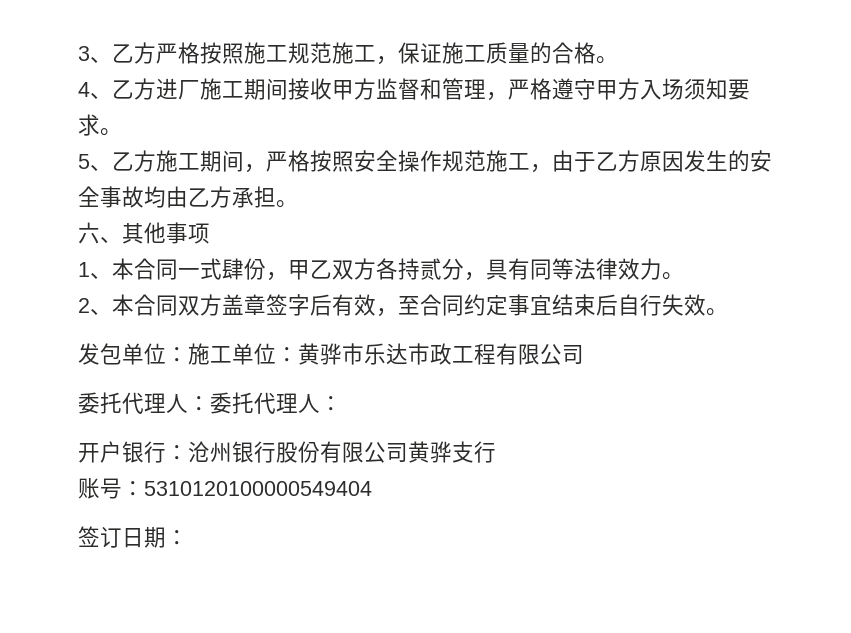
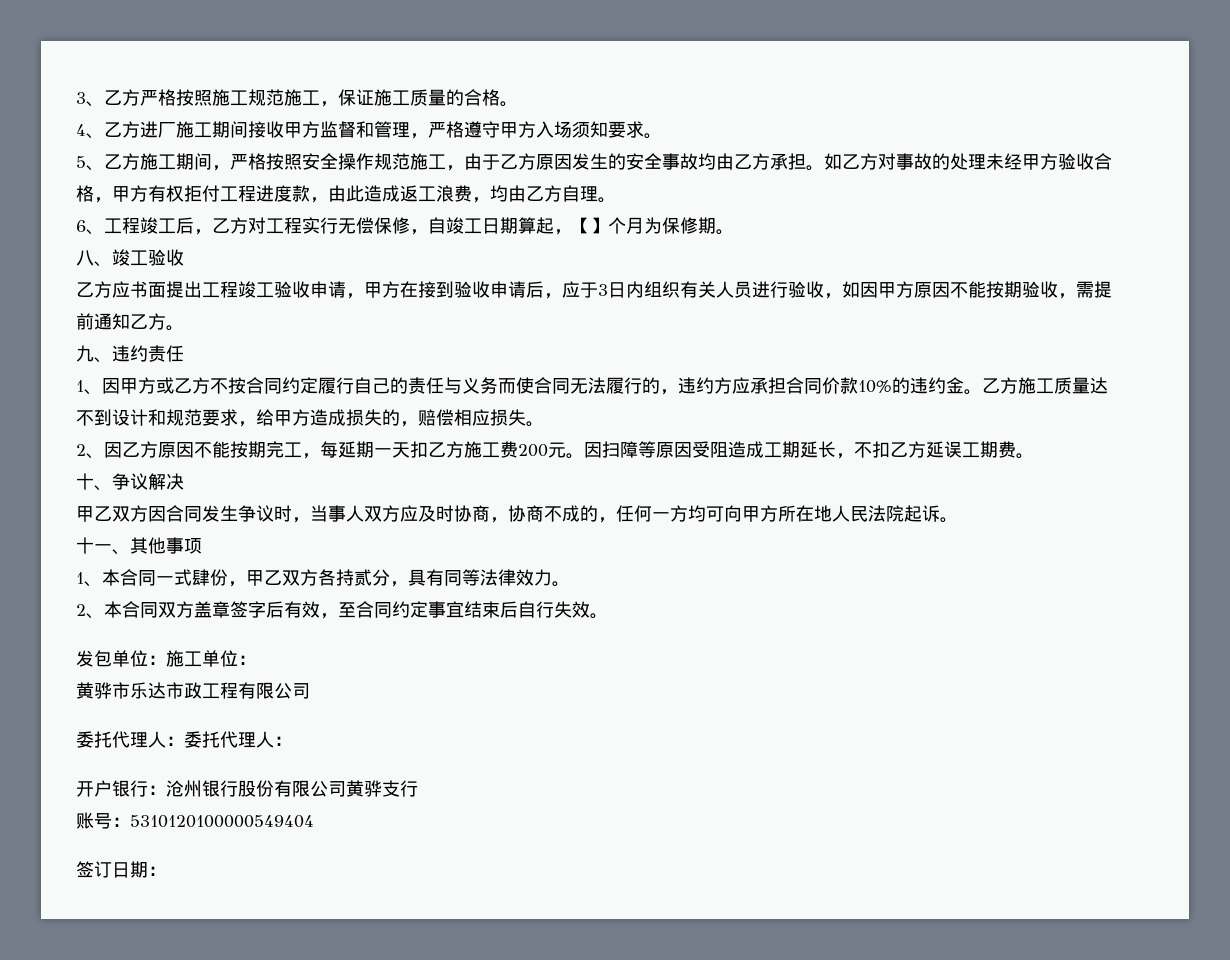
[78,222,100,244] // 六 -> [824,153,1112,170] [76,185,616,203] [76,217,734,235] [76,249,184,267] [76,281,1112,299] [76,313,184,331] [76,345,184,363] [76,377,1108,395] [76,409,544,427] [76,441,1034,459] [76,473,184,491] [76,505,958,523] [76,537,112,554] 如乙方对事故的处理未经甲方验收合格，甲方有权拒付工程进度款，由此造成返工浪费，均由乙方自理。 // 6、工程竣工后，乙方对工程实行无偿保修，自竣工日期算起，【】个月为保修期。 // 八、竣工验收 // 乙方应书面提出工程竣工验收申请，甲方在接到验收申请后，应于3日内组织有关人员进行验收，如因甲方原因不能按期验收，需提前通知乙方。 // 九、违约责任 // 1、因甲方或乙方不按合同约定履行自己的责任与义务而使合同无法履行的，违约方应承担合同价款10%的违约金。乙方施工质量达不到设计和规范要求，给甲方造成损失的，赔偿相应损失。 // 2、因乙方原因不能按期完工，每延期一天扣乙方施工费200元。因扫障等原因受阻造成工期延长，不扣乙方延误工期费。 // 十、争议解决 // 甲乙双方因合同发生争议时，当事人双方应及时协商，协商不成的，任何一方均可向甲方所在地人民法院起诉。 // 十一
(298, 354) none -> (256, 660) //

